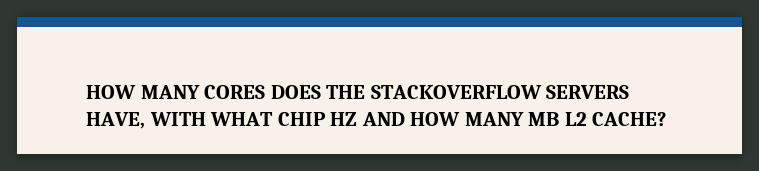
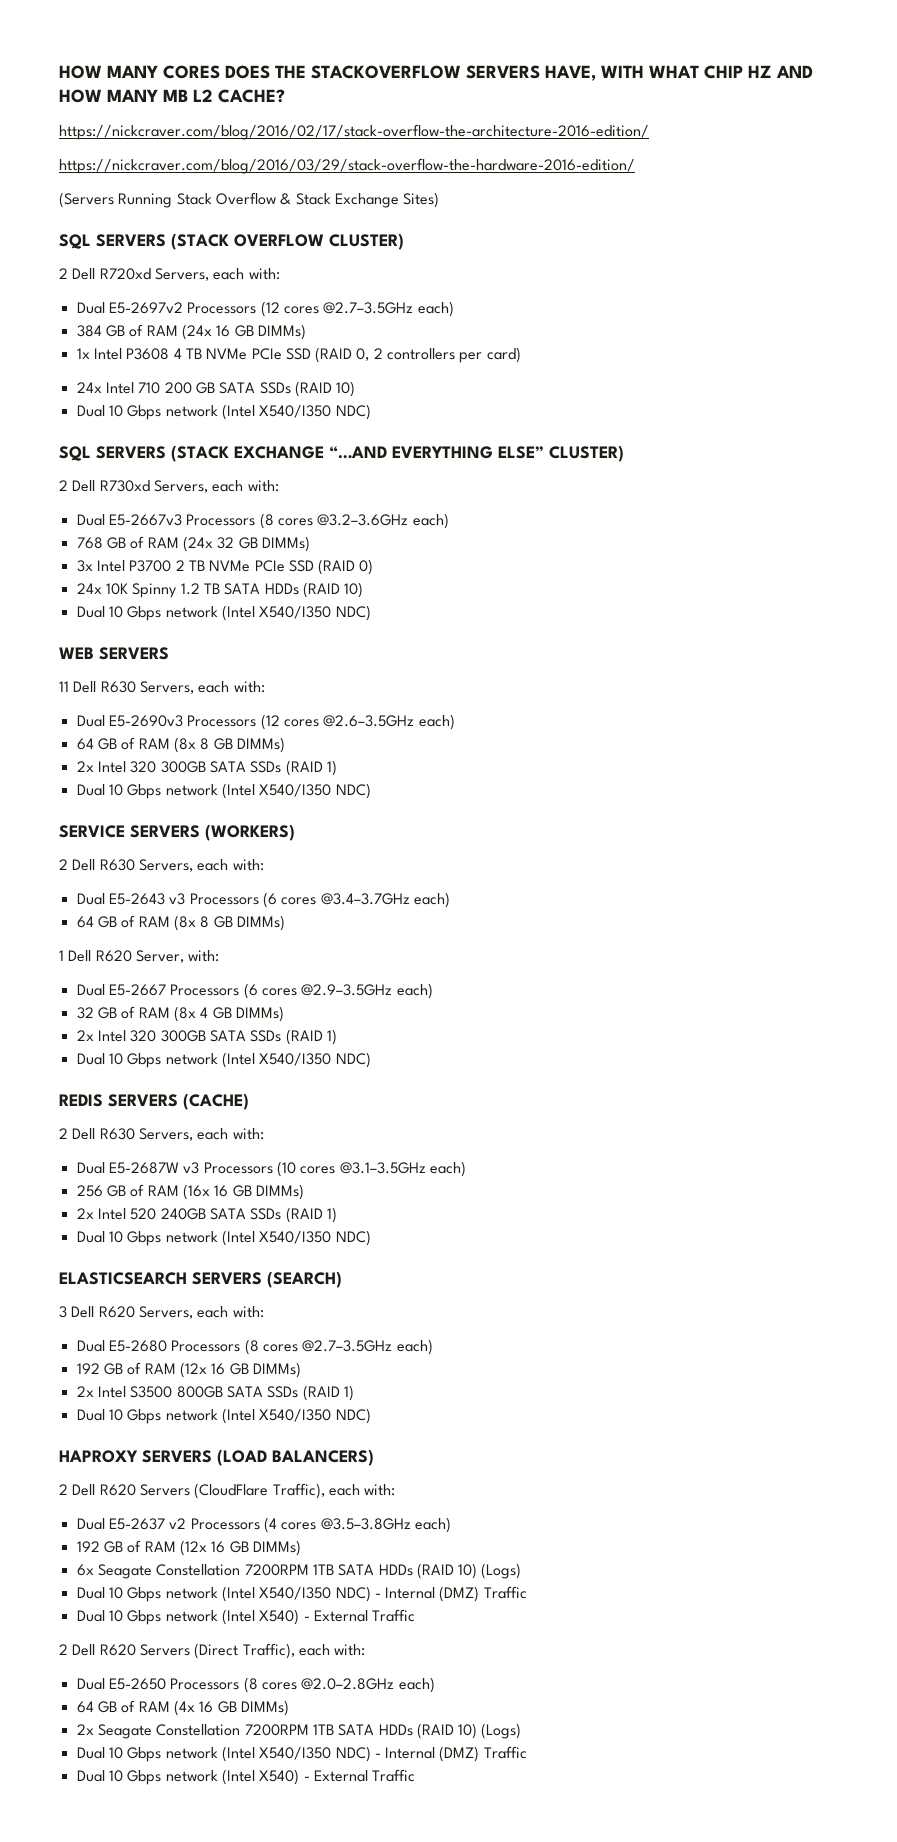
(667, 119) none -> [59,124,649,140] [59,158,635,174] [59,192,440,208] [59,233,404,250] [59,268,280,281] [76,301,454,317] [76,324,306,340] [76,347,521,363] [76,381,356,397] [76,404,371,420] [59,445,624,462] [59,480,279,493] [76,513,449,529] [76,536,310,552] [76,559,374,575] [76,582,364,598] [76,605,371,621] [59,647,169,660] [59,681,265,694] [76,714,455,730] [76,737,285,753] [76,760,337,776] [76,783,371,799] [59,824,295,841] [59,859,264,872] [76,892,450,908] [76,915,285,931] [59,950,220,963] [76,983,433,999] [76,1006,284,1022] [76,1029,337,1045] [76,1052,371,1068] [59,1093,249,1110] [59,1128,264,1141] [76,1161,466,1177] [76,1184,304,1200] [76,1207,337,1223] [76,1230,371,1246] [59,1271,342,1288] [59,1306,264,1319] [76,1339,433,1355] [76,1362,301,1378] [76,1385,354,1401] [76,1408,371,1424] [59,1449,374,1466] [59,1483,396,1499] [76,1517,451,1533] [76,1540,301,1556] [76,1563,522,1579] [76,1586,527,1602] [76,1609,416,1625] [59,1643,366,1659] [76,1677,435,1693] [76,1700,289,1716] [76,1723,522,1739] [76,1746,527,1762] [76,1769,416,1785] // https://nickcraver.com/blog/2016/02/17/stack-overflow-the-architecture-2016-edition/ // https://nickcraver.com/blog/2016/03/29/stack-overflow-the-hardware-2016-edition/ // (Servers Running Stack Overflow & Stack Exchange Sites) // SQL SERVERS (STACK OVERFLOW CLUSTER) // 2 Dell R720xd Servers, each with: // Dual E5-2697v2 Processors (12 cores @2.7–3.5GHz each) // 384 GB of RAM (24x 16 GB DIMMs) // 1x Intel P3608 4 TB NVMe PCIe SSD (RAID 0, 2 controllers per card) // 24x Intel 710 200 GB SATA SSDs (RAID 10) // Dual 10 Gbps network (Intel X540/I350 NDC) // SQL SERVERS (STACK EXCHANGE “…AND EVERYTHING ELSE” CLUSTER) // 2 Dell R730xd Servers, each with: // Dual E5-2667v3 Processors (8 cores @3.2–3.6GHz each) // 768 GB of RAM (24x 32 GB DIMMs) // 3x Intel P3700 2 TB NVMe PCIe SSD (RAID 0) // 24x 10K Spinny 1.2 TB SATA HDDs (RAID 10) // Dual 10 Gbps network (Intel X540/I350 NDC) // WEB SERVERS // 11 Dell R630 Servers, each with: // Dual E5-2690v3 Processors (12 cores @2.6–3.5GHz each) // 64 GB of RAM (8x 8 GB DIMMs) // 2x Intel 320 300GB SATA SSDs (RAID 1) // Dual 10 Gbps network (Intel X540/I350 NDC) // SERVICE SERVERS (WORKERS) // 2 Dell R630 Servers, each with: // Dual E5-2643 v3 Processors (6 cores @3.4–3.7GHz each) // 64 GB of RAM (8x 8 GB DIMMs) // 1 Dell R620 Server, with: // Dual E5-2667 Processors (6 cores @2.9–3.5GHz each) // 32 GB of RAM (8x 4 GB DIMMs) // 2x Intel 320 300GB SATA SSDs (RAID 1) // Dual 10 Gbps network (Intel X540/I350 NDC) // REDIS SERVERS (CACHE) // 2 Dell R630 Servers, each with: // Dual E5-2687W v3 Processors (10 cores @3.1–3.5GHz each) // 256 GB of RAM (16x 16 GB DIMMs) // 2x Intel 520 240GB SATA SSDs (RAID 1) // Dual 10 Gbps network (Intel X540/I350 NDC) // ELASTICSEARCH SERVERS (SEARCH) // 3 Dell R620 Servers, each with: // Dual E5-2680 Processors (8 cores @2.7–3.5GHz each) // 192 GB of RAM (12x 16 GB DIMMs) // 2x Intel S3500 800GB SATA SSDs (RAID 1) // Dual 10 Gbps network (Intel X540/I350 NDC) // HAPROXY SERVERS (LOAD BALANCERS) // 2 Dell R620 Servers (CloudFlare Traffic), each with: // Dual E5-2637 v2 Processors (4 cores @3.5–3.8GHz each) // 192 GB of RAM (12x 16 GB DIMMs) // 6x Seagate Constellation 7200RPM 1TB SATA HDDs (RAID 10) (Logs) // Dual 10 Gbps network (Intel X540/I350 NDC) - Internal (DMZ) Traffic // Dual 10 Gbps network (Intel X540) - External Traffic // 2 Dell R620 Servers (Direct Traffic), each with: // Dual E5-2650 Processors (8 cores @2.0–2.8GHz each) // 64 GB of RAM (4x 16 GB DIMMs) // 2x Seagate Constellation 7200RPM 1TB SATA HDDs (RAID 10) (Logs) // Dual 10 Gbps network (Intel X540/I350 NDC) - Internal (DMZ) Traffic // Dual 10 Gbps network (Intel X540) - External Traffic

